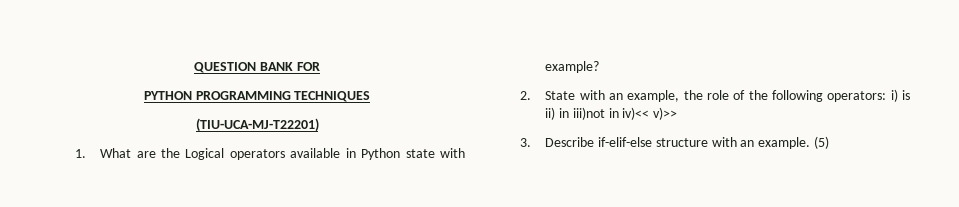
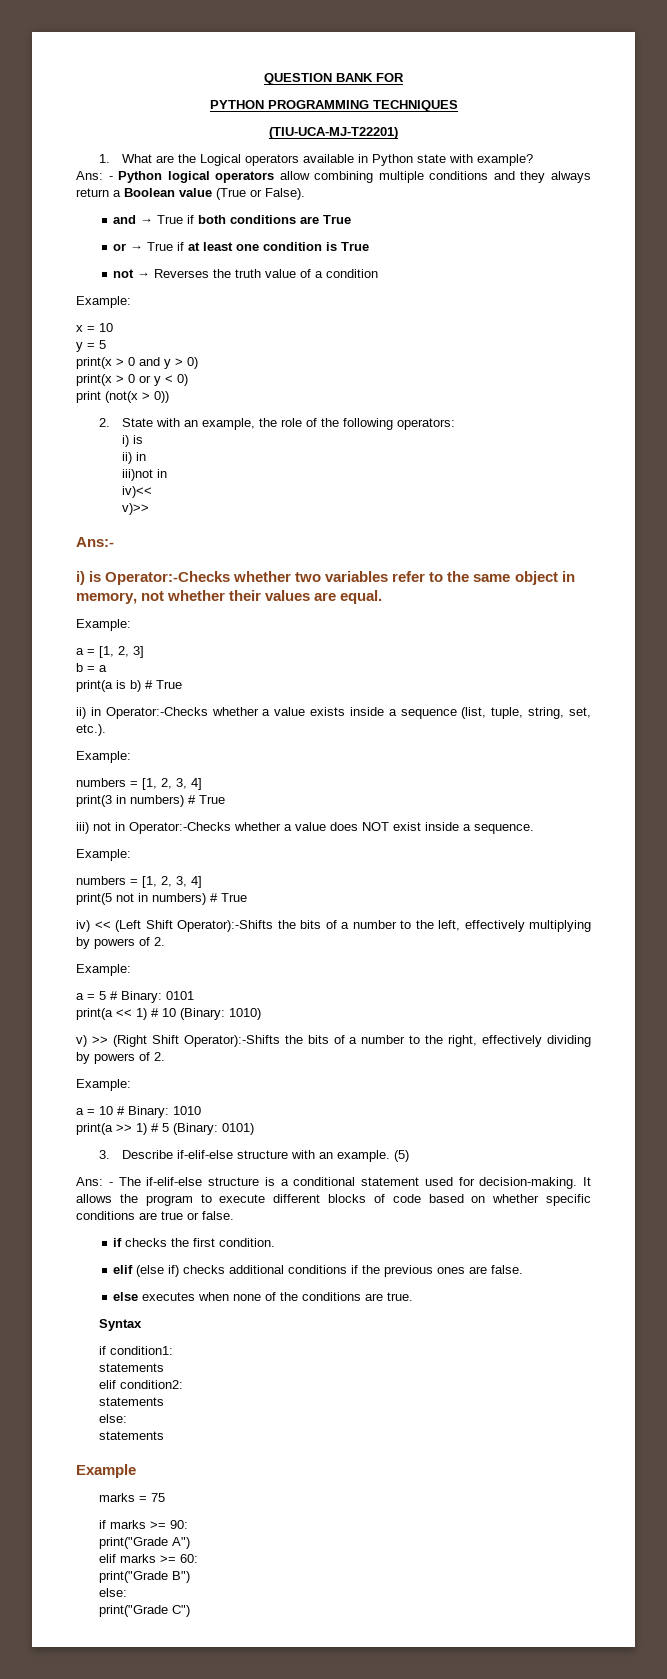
(600, 67) none -> [76,171,591,183] [76,188,305,200] [113,215,352,224] [113,242,370,251] [113,269,379,278] [76,296,131,308] [76,323,113,332] [76,340,106,352] [76,357,198,369] [76,374,188,386] [76,391,169,403] // Ans: - Python logical operators allow combining multiple conditions and they always return a Boolean value (True or False). // and → True if both conditions are True // or → True if at least one condition is True // not → Reverses the truth value of a condition // Example: // x = 10 // y = 5 // print(x > 0 and y > 0) // print(x > 0 or y < 0) // print (not(x > 0))
[890,89,910,102] [545,107,569,120] i) is ii) in -> [122,435,144,447] [122,452,147,464] // i) is // ii) in //
(619, 113) none -> (168, 473) //
(650, 113) none -> (153, 492) //
(678, 113) none -> [76,537,114,547] [76,571,575,585] [76,590,383,604] [76,619,131,631] [76,646,144,658] [76,663,107,672] [76,680,182,692] [76,707,592,719] [76,724,106,736] [76,751,131,763] [76,778,202,790] [76,795,225,807] [76,822,534,834] [76,849,131,861] [76,876,202,888] [76,893,247,905] [76,920,591,932] [76,937,165,949] [76,964,131,976] [76,991,194,1003] [76,1008,261,1020] [76,1035,592,1047] [76,1052,165,1064] [76,1079,131,1091] [76,1106,201,1118] [76,1123,254,1135] // Ans:- // i) is Operator:-Checks whether two variables refer to the same object in memory, not whether their values are equal. // Example: // a = [1, 2, 3] // b = a // print(a is b) # True // ii) in Operator:-Checks whether a value exists inside a sequence (list, tuple, string, set, etc.). // Example: // numbers = [1, 2, 3, 4] // print(3 in numbers) # True // iii) not in Operator:-Checks whether a value does NOT exist inside a sequence. // Example: // numbers = [1, 2, 3, 4] // print(5 not in numbers) # True // iv) << (Left Shift Operator):-Shifts the bits of a number to the left, effectively multiplying by powers of 2. // Example: // a = 5 # Binary: 0101 // print(a << 1) # 10 (Binary: 1010) // v) >> (Right Shift Operator):-Shifts the bits of a number to the right, effectively dividing by powers of 2. // Example: // a = 10 # Binary: 1010 // print(a >> 1) # 5 (Binary: 0101)
(829, 142) none -> [76,1177,591,1189] [76,1194,591,1206] [76,1211,234,1220] [113,1238,276,1247] [113,1265,524,1277] [113,1292,414,1301] [99,1319,143,1331] [99,1346,174,1355] [99,1363,165,1372] [99,1380,184,1389] [99,1397,165,1406] [99,1414,128,1423] [99,1431,165,1440] [76,1464,136,1478] [99,1493,166,1502] [99,1520,189,1529] [99,1537,191,1549] [99,1554,199,1563] [99,1571,191,1583] [99,1588,128,1597] [99,1605,191,1617] // Ans: - The if-elif-else structure is a conditional statement used for decision-making. It allows the program to execute different blocks of code based on whether specific conditions are true or false. // if checks the first condition. // elif (else if) checks additional conditions if the previous ones are false. // else executes when none of the conditions are true. // Syntax // if condition1: // statements // elif condition2: // statements // else: // statements // Example // marks = 75 // if marks >= 90: // print("Grade A") // elif marks >= 60: // print("Grade B") // else: // print("Grade C")

